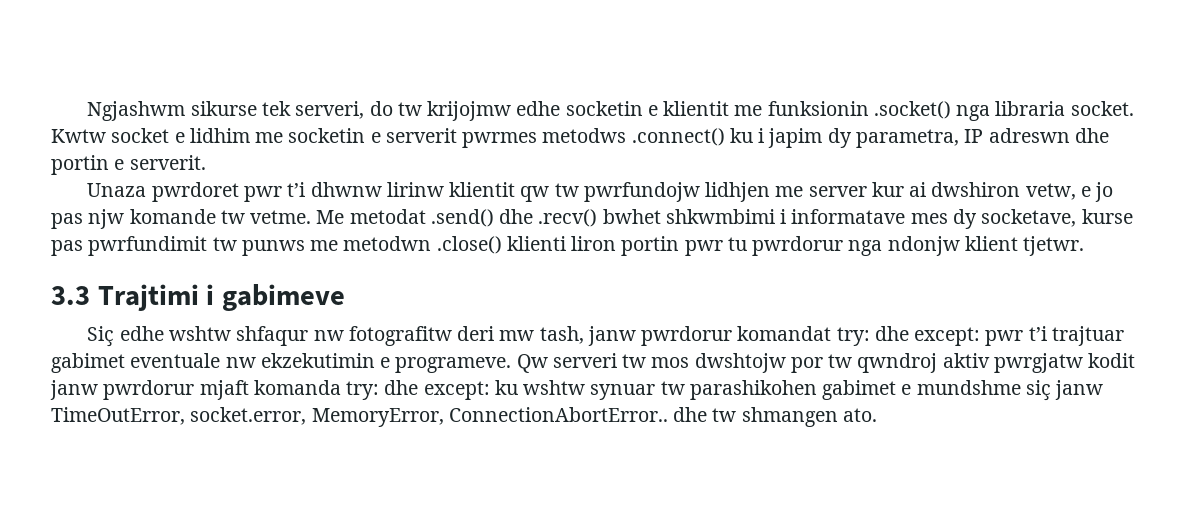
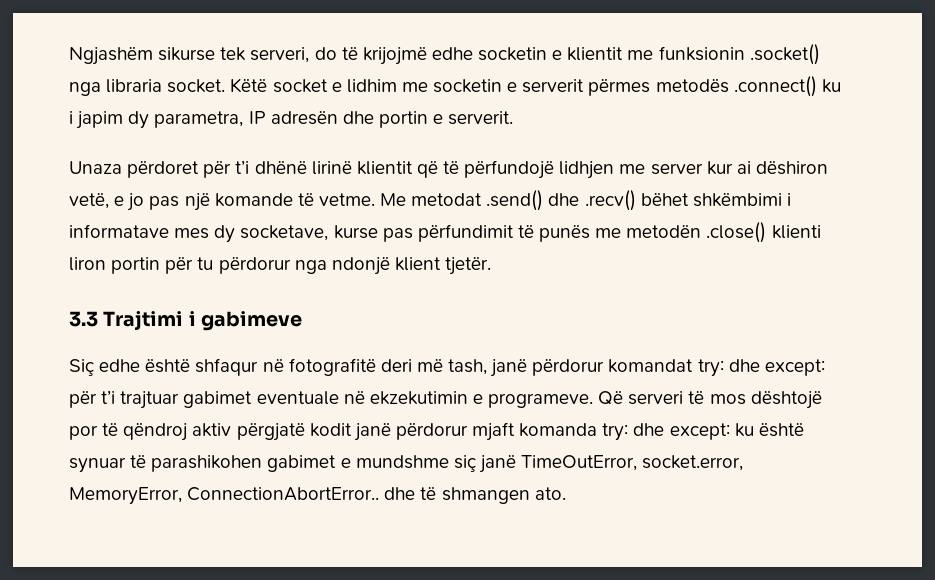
[87,101,186,121] Ngjashwm -> [69,47,153,65] Ngjashëm
[397,101,512,121] tw krijojmw -> [341,47,427,65] të krijojmë
[51,129,106,143] Kwtw -> [230,78,268,93] Këtë
[462,128,627,148] pwrmes metodws -> [588,79,729,96] përmes metodës
[988,128,1070,143] adreswn -> [270,111,338,125] adresën
[151,182,700,202] pwrdoret pwr t’i dhwnw lirinw klientit qw tw pwrfundojw -> [127,160,555,179] përdoret për t’i dhënë lirinë klientit që të përfundojë
[931,182,1076,200] dwshiron vetw, -> [755,161,828,175] [69,193,109,209] dëshiron vetë,
[88,209,245,229] njw komande tw -> [184,193,314,211] një komande të
[602,209,775,224] bwhet shkwmbimi -> [640,193,782,207] bëhet shkëmbimi
[88,236,1085,256] pwrfundimit tw punws me metodwn .close() klienti liron portin pwr tu pwrdorur nga ndonjw klient tjetwr. -> [417,222,821,243] [69,257,492,275] përfundimit të punës me metodën .close() klienti liron portin për tu përdorur nga ndonjë klient tjetër.
[168,326,733,346] wshtw shfaqur nw fotografitw deri mw tash, janw pwrdorur -> [145,358,605,377] është shfaqur në fotografitë deri më tash, janë përdorur
[985,330,1024,346] pwr -> [69,391,97,408] për
[225,357,256,368] nw -> [343,391,365,404] në
[516,353,1136,373] [50,380,195,400] Qw serveri tw mos dwshtojw por tw qwndroj aktiv pwrgjatw kodit janw pwrdorur -> [598,391,822,409] [69,423,468,441] Që serveri të mos dështojë por të qëndroj aktiv përgjatë kodit janë përdorur
[523,380,685,400] wshtw synuar tw -> [758,423,804,437] [69,455,147,473] është synuar të
[1055,380,1104,400] janw -> [478,455,516,473] janë
[712,408,737,422] tw -> [420,487,437,500] të

